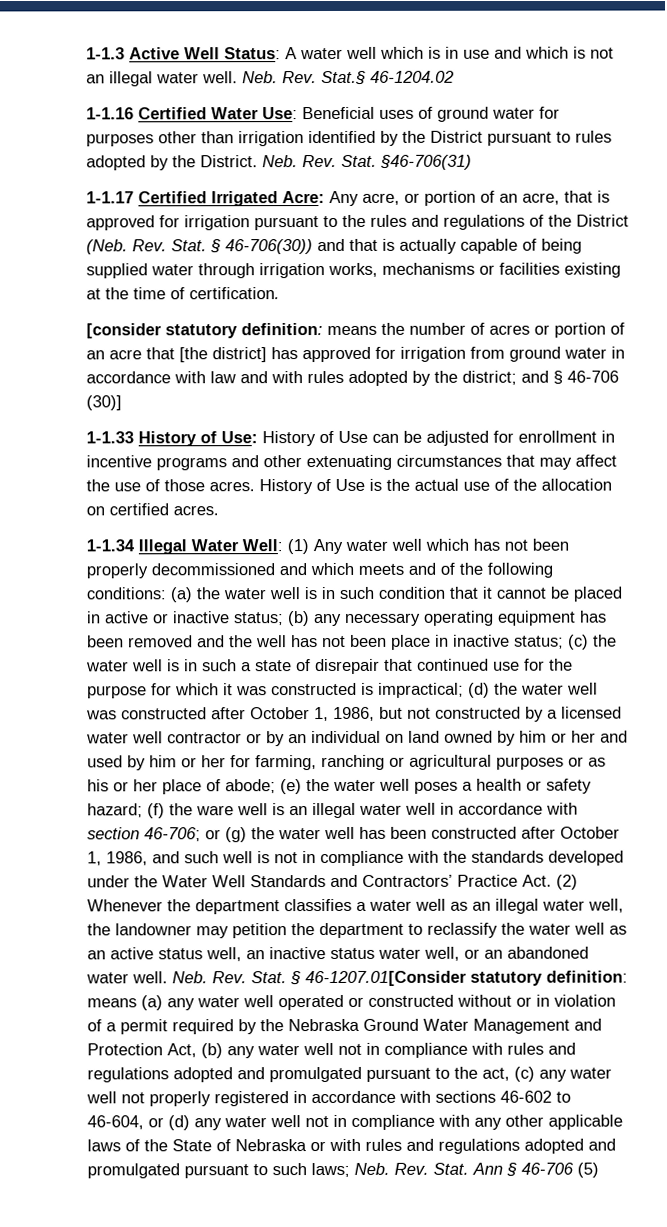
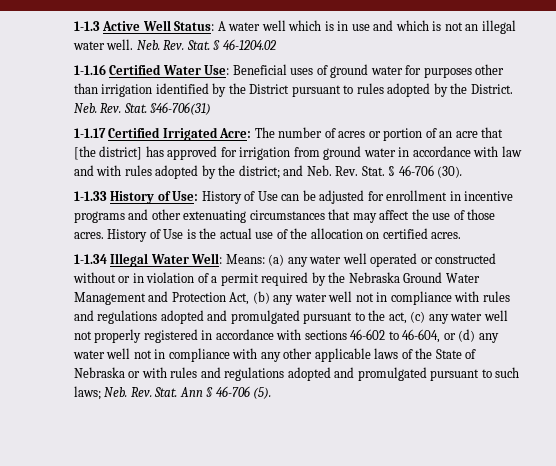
[320,70,366,86] Stat.§ -> [186,40,221,50] Stat. §
[328,190,610,207] [85,214,629,231] [85,238,582,255] [85,262,621,279] [85,287,280,300] [85,322,405,339] Any acre, or portion of an acre, that is approved for irrigation pursuant to the rules and regulations of the District (Neb. Rev. Stat. § 46-706(30)) and that is actually capable of being supplied water through irrigation works, mechanisms or facilities existing at the time of certification. // [consider statutory definition: means the -> [254,127,275,138] The
[552,370,619,385] [85,395,122,411] § 46-706 (30)] -> [306,165,463,178] Neb. Rev. Stat. § 46-706 (30).
[286,538,569,555] [85,562,553,579] [85,586,622,603] [85,610,607,627] [86,634,617,650] [85,658,573,675] [86,682,598,699] [85,706,622,722] [85,730,628,747] [86,754,606,771] [86,778,592,795] [86,802,578,819] [86,826,620,843] [86,850,624,867] [86,874,578,890] [86,898,624,915] [86,922,627,939] [86,946,589,962] [85,970,628,987] [86,998,137,1008] (1) Any water well which has not been properly decommissioned and which meets and of the following conditions: (a) the water well is in such condition that it cannot be placed in active or inactive status; (b) any necessary operating equipment has been removed and the well has not been place in inactive status; (c) the water well is in such a state of disrepair that continued use for the purpose for which it was constructed is impractical; (d) the water well was constructed after October 1, 1986, but not constructed by a licensed water well contractor or by an individual on land owned by him or her and used by him or her for farming, ranching or agricultural purposes or as his or her place of abode; (e) the water well poses a health or safety hazard; (f) the ware well is an illegal water well in accordance with section 46-706; or (g) the water well has been constructed after October 1, 1986, and such well is not in compliance with the standards developed under the Water Well Standards and Contractors’ Practice Act. (2) Whenever the department classifies a water well as an illegal water well, the landowner may petition the department to reclassify the water well as an active status well, an inactive status water well, or an abandoned water well. Neb. Rev. Stat. § 46-1207.01[Consider statutory definition: means -> [225,254,265,264] Means:
[576,1162,599,1178] (5) -> [253,387,272,399] (5).

